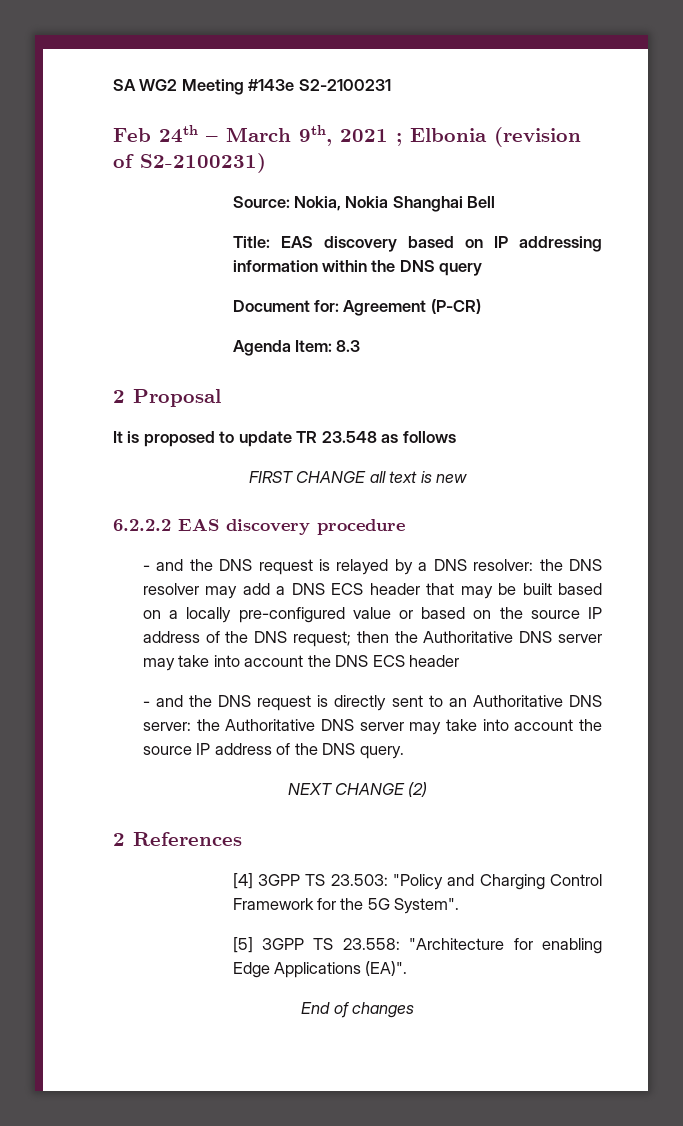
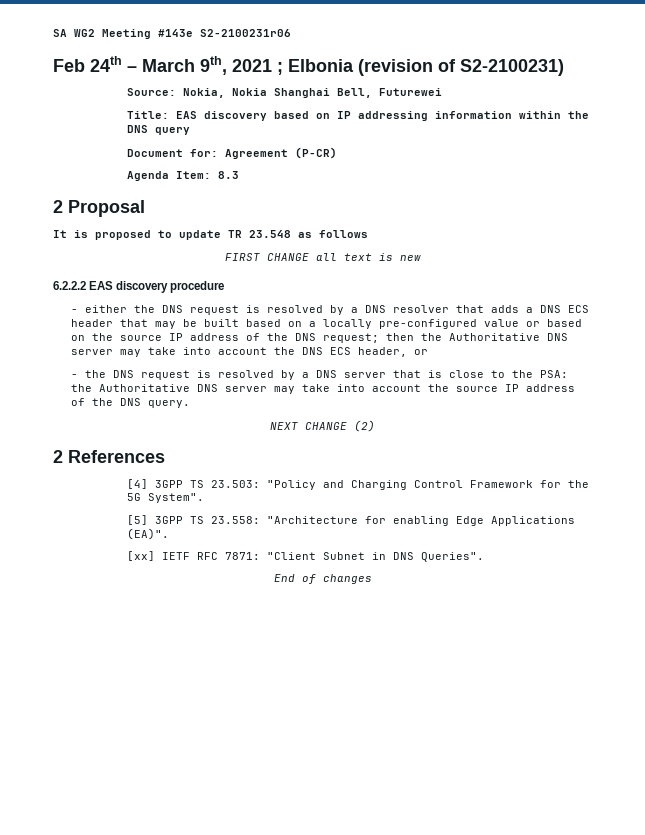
[298,79,391,91] S2-2100231 -> [200,29,291,37] S2-2100231r06
[467,196,496,208] Bell -> [336,88,442,98] Bell, Futurewei
[156,559,602,575] [142,583,270,599] and the DNS request is relayed by a DNS resolver: the DNS resolver may add -> [85,305,520,315] either the DNS request is resolved by a DNS resolver that adds
[409,655,460,667] [142,695,602,711] [142,722,191,731] header // - and the DNS request is directly sent to an Authoritative DNS server: -> [358,347,429,357] [71,370,569,380] header, or // - the DNS request is resolved by a DNS server that is close to the PSA:
(408, 968) none -> [126,551,484,562] // [xx] IETF RFC 7871: "Client Subnet in DNS Queries".

